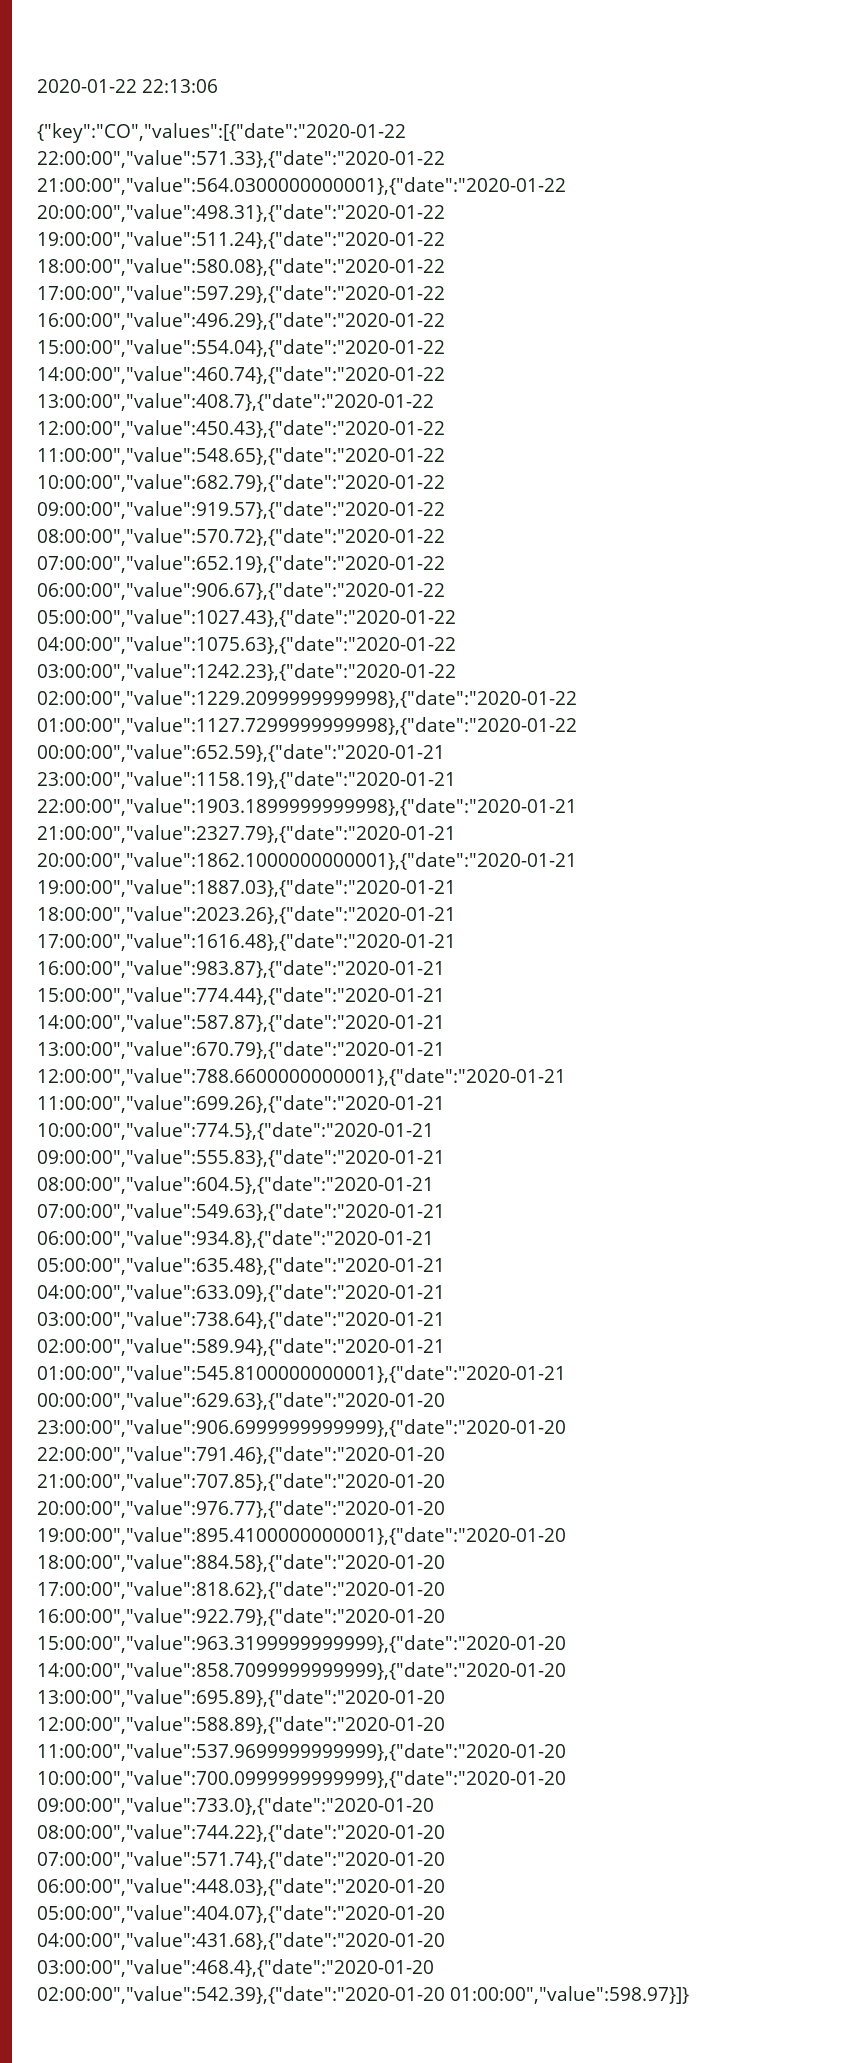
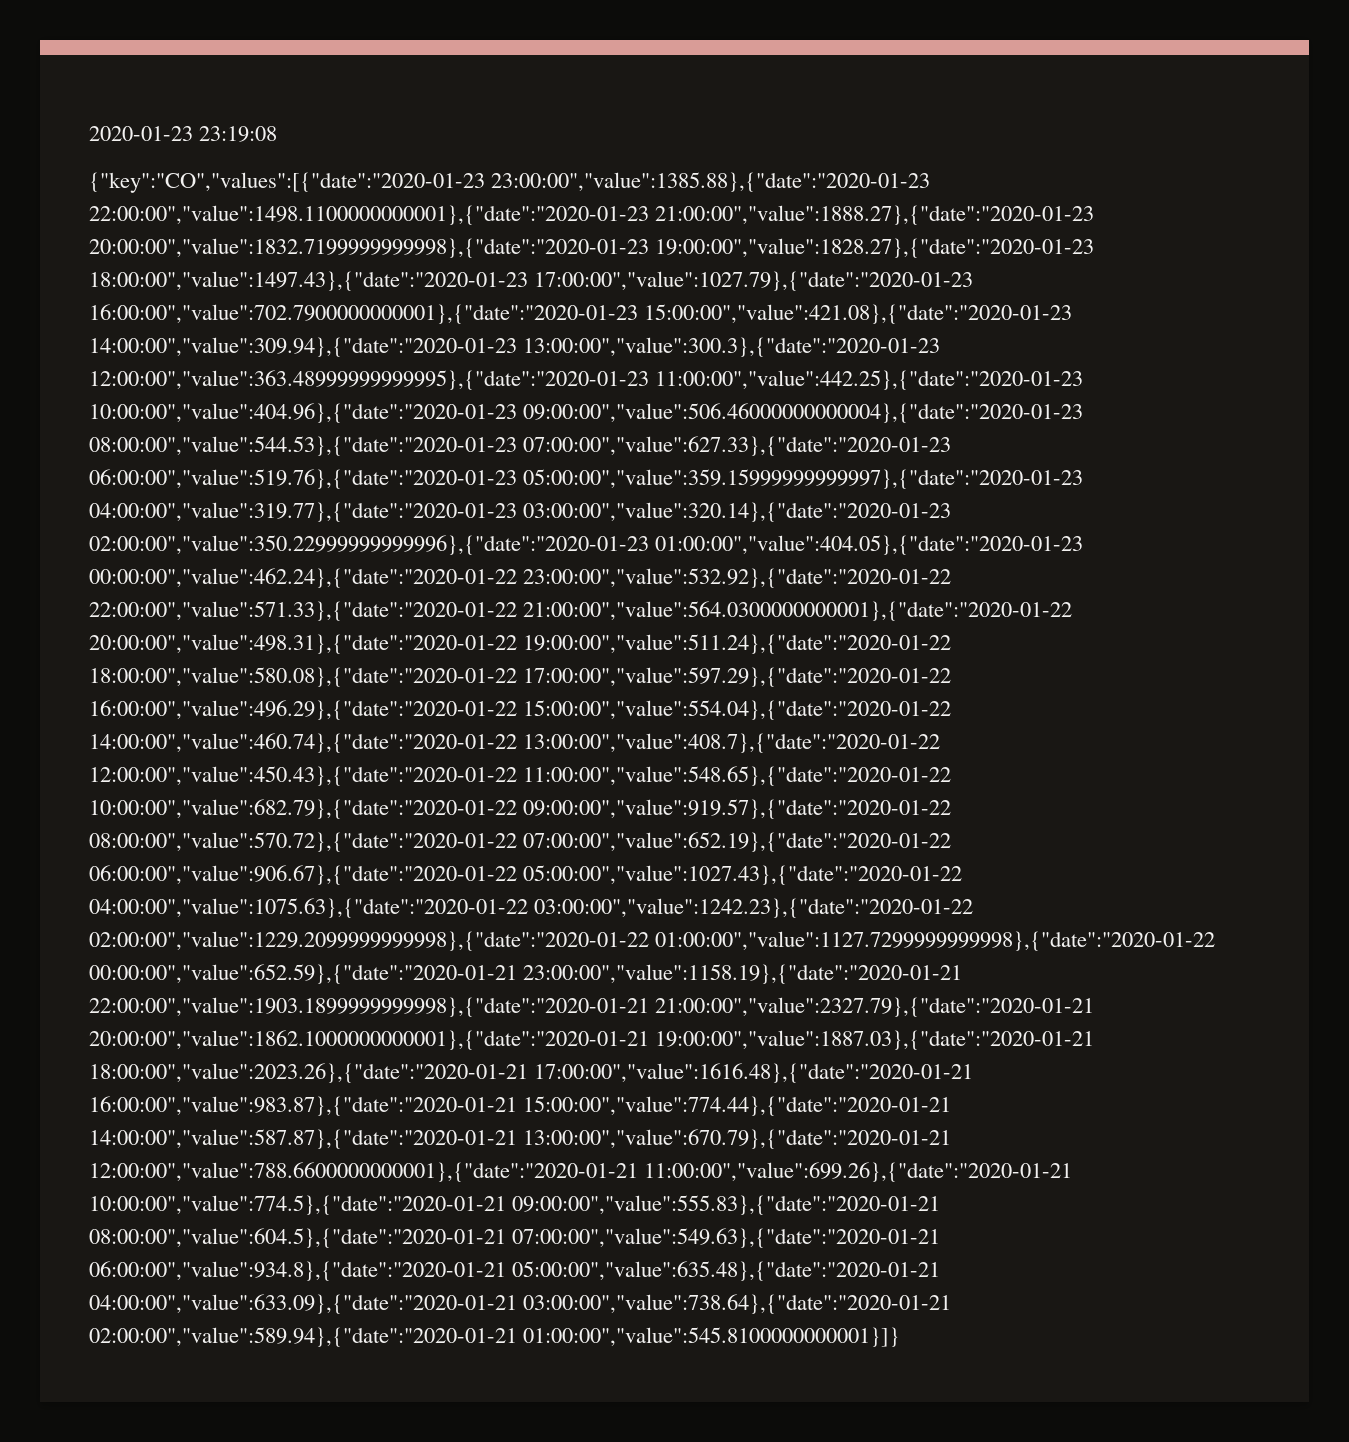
[37,79,218,93] [37,123,406,143] 2020-01-22 22:13:06 // {"key":"CO","values":[{"date":"2020-01-22 -> [89,126,278,142] [89,172,931,193] [89,205,1095,225] [89,238,1095,258] [89,271,974,291] [89,304,1073,324] [89,337,941,357] [89,370,1084,390] [89,403,1084,423] [89,436,952,456] [89,469,1084,489] [89,502,952,522] [89,535,1084,555] [89,568,952,588] 2020-01-23 23:19:08 // {"key":"CO","values":[{"date":"2020-01-23 23:00:00","value":1385.88},{"date":"2020-01-23 22:00:00","value":1498.1100000000001},{"date":"2020-01-23 21:00:00","value":1888.27},{"date":"2020-01-23 20:00:00","value":1832.7199999999998},{"date":"2020-01-23 19:00:00","value":1828.27},{"date":"2020-01-23 18:00:00","value":1497.43},{"date":"2020-01-23 17:00:00","value":1027.79},{"date":"2020-01-23 16:00:00","value":702.7900000000001},{"date":"2020-01-23 15:00:00","value":421.08},{"date":"2020-01-23 14:00:00","value":309.94},{"date":"2020-01-23 13:00:00","value":300.3},{"date":"2020-01-23 12:00:00","value":363.48999999999995},{"date":"2020-01-23 11:00:00","value":442.25},{"date":"2020-01-23 10:00:00","value":404.96},{"date":"2020-01-23 09:00:00","value":506.46000000000004},{"date":"2020-01-23 08:00:00","value":544.53},{"date":"2020-01-23 07:00:00","value":627.33},{"date":"2020-01-23 06:00:00","value":519.76},{"date":"2020-01-23 05:00:00","value":359.15999999999997},{"date":"2020-01-23 04:00:00","value":319.77},{"date":"2020-01-23 03:00:00","value":320.14},{"date":"2020-01-23 02:00:00","value":350.22999999999996},{"date":"2020-01-23 01:00:00","value":404.05},{"date":"2020-01-23 00:00:00","value":462.24},{"date":"2020-01-22 23:00:00","value":532.92},{"date":"2020-01-22
[37,1365,566,1383] [37,1392,445,1410] [37,1419,566,1437] [37,1446,445,1464] [37,1473,445,1491] [37,1500,445,1518] [37,1527,566,1545] [37,1554,445,1572] [37,1581,445,1599] [37,1608,445,1626] [37,1635,566,1653] [37,1662,566,1680] [37,1689,445,1707] [37,1716,445,1734] [37,1743,566,1761] [37,1770,566,1788] [37,1797,434,1815] [37,1824,445,1842] [37,1851,445,1869] [37,1878,445,1896] [37,1905,445,1923] [37,1932,445,1950] [37,1959,434,1977] [37,1986,689,2004] 01:00:00","value":545.8100000000001},{"date":"2020-01-21 00:00:00","value":629.63},{"date":"2020-01-20 23:00:00","value":906.6999999999999},{"date":"2020-01-20 22:00:00","value":791.46},{"date":"2020-01-20 21:00:00","value":707.85},{"date":"2020-01-20 20:00:00","value":976.77},{"date":"2020-01-20 19:00:00","value":895.4100000000001},{"date":"2020-01-20 18:00:00","value":884.58},{"date":"2020-01-20 17:00:00","value":818.62},{"date":"2020-01-20 16:00:00","value":922.79},{"date":"2020-01-20 15:00:00","value":963.3199999999999},{"date":"2020-01-20 14:00:00","value":858.7099999999999},{"date":"2020-01-20 13:00:00","value":695.89},{"date":"2020-01-20 12:00:00","value":588.89},{"date":"2020-01-20 11:00:00","value":537.9699999999999},{"date":"2020-01-20 10:00:00","value":700.0999999999999},{"date":"2020-01-20 09:00:00","value":733.0},{"date":"2020-01-20 08:00:00","value":744.22},{"date":"2020-01-20 07:00:00","value":571.74},{"date":"2020-01-20 06:00:00","value":448.03},{"date":"2020-01-20 05:00:00","value":404.07},{"date":"2020-01-20 04:00:00","value":431.68},{"date":"2020-01-20 03:00:00","value":468.4},{"date":"2020-01-20 02:00:00","value":542.39},{"date":"2020-01-20 01:00:00","value":598.97}]} -> [523,1327,901,1347] 01:00:00","value":545.8100000000001}]}

